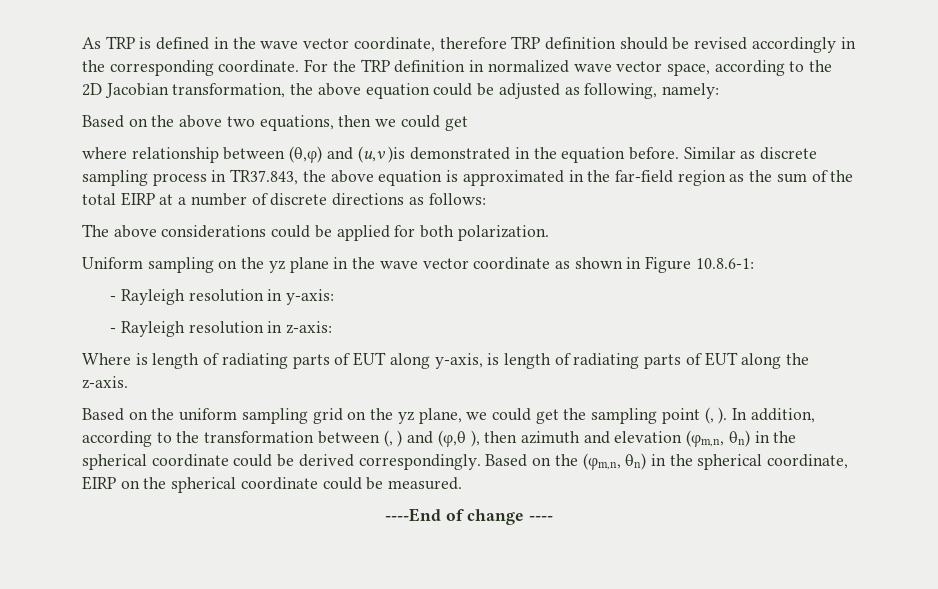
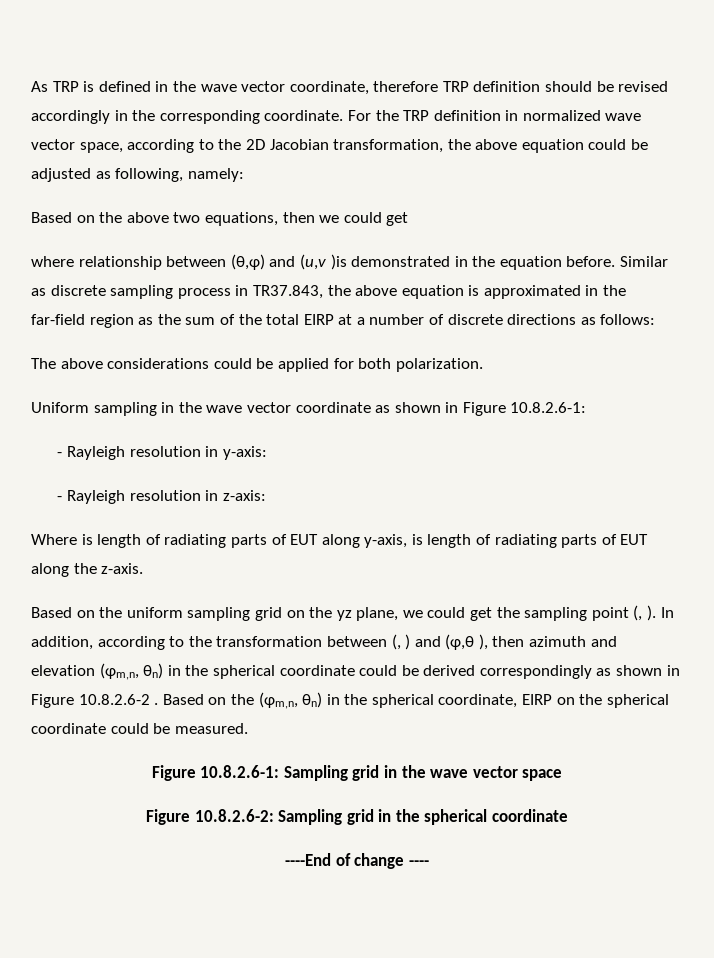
[218,257,329,273] on the yz plane -> (157, 409) none
[695,258,754,269] 10.8.6-1: -> [510,402,587,413] 10.8.2.6-1:
[358,454,481,470] correspondingly. -> [479,665,680,679] [31,694,159,708] correspondingly as shown in Figure 10.8.2.6-2 .
(463, 483) none -> [151,765,563,781] [145,809,569,825] // Figure 10.8.2.6-1: Sampling grid in the wave vector space // Figure 10.8.2.6-2: Sampling grid in the spherical coordinate

